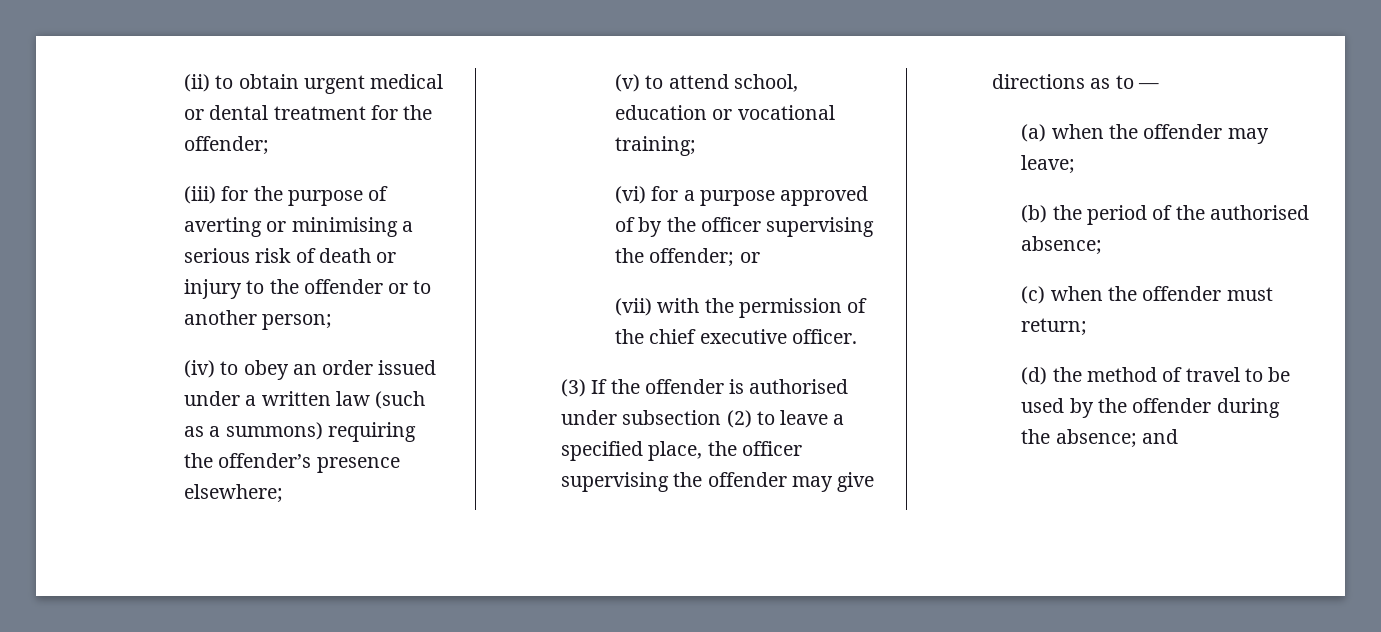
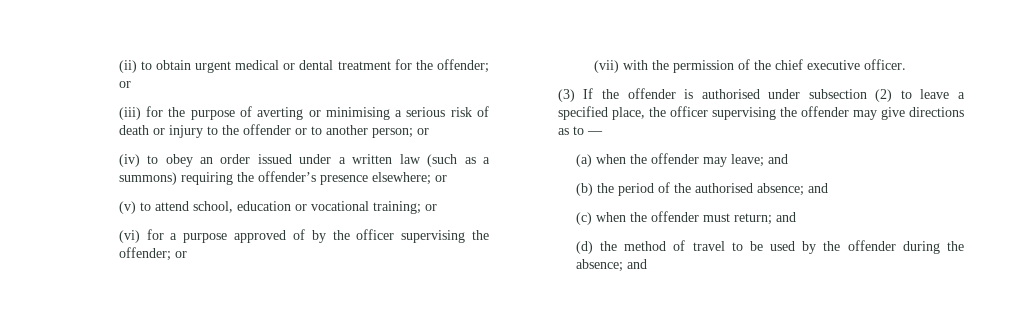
(270, 145) none -> [118,81,131,88] or
(333, 322) none -> [416,128,429,135] or
(284, 493) none -> [434,175,447,182] or
(697, 146) none -> [424,204,437,211] or
(1076, 164) none -> [767,154,788,164] and
(1103, 245) none -> [807,183,828,193] and
(1088, 327) none -> [775,212,796,222] and

